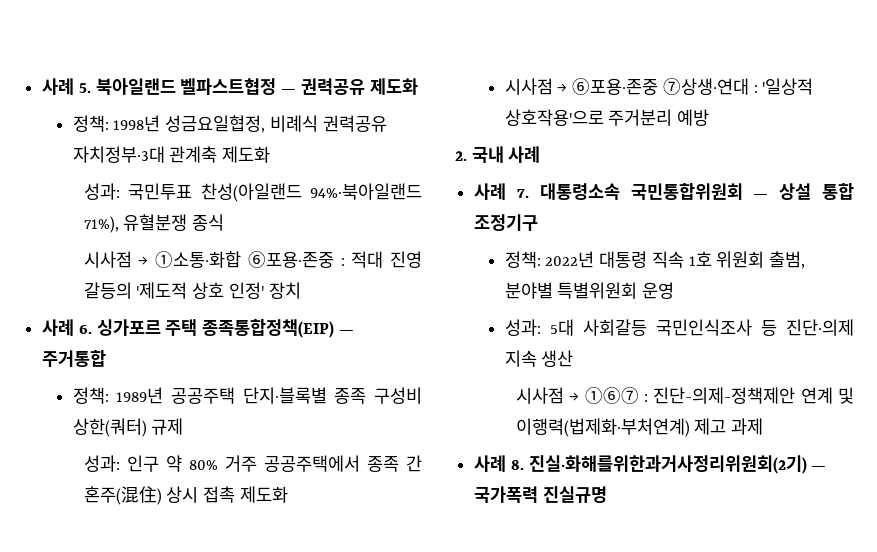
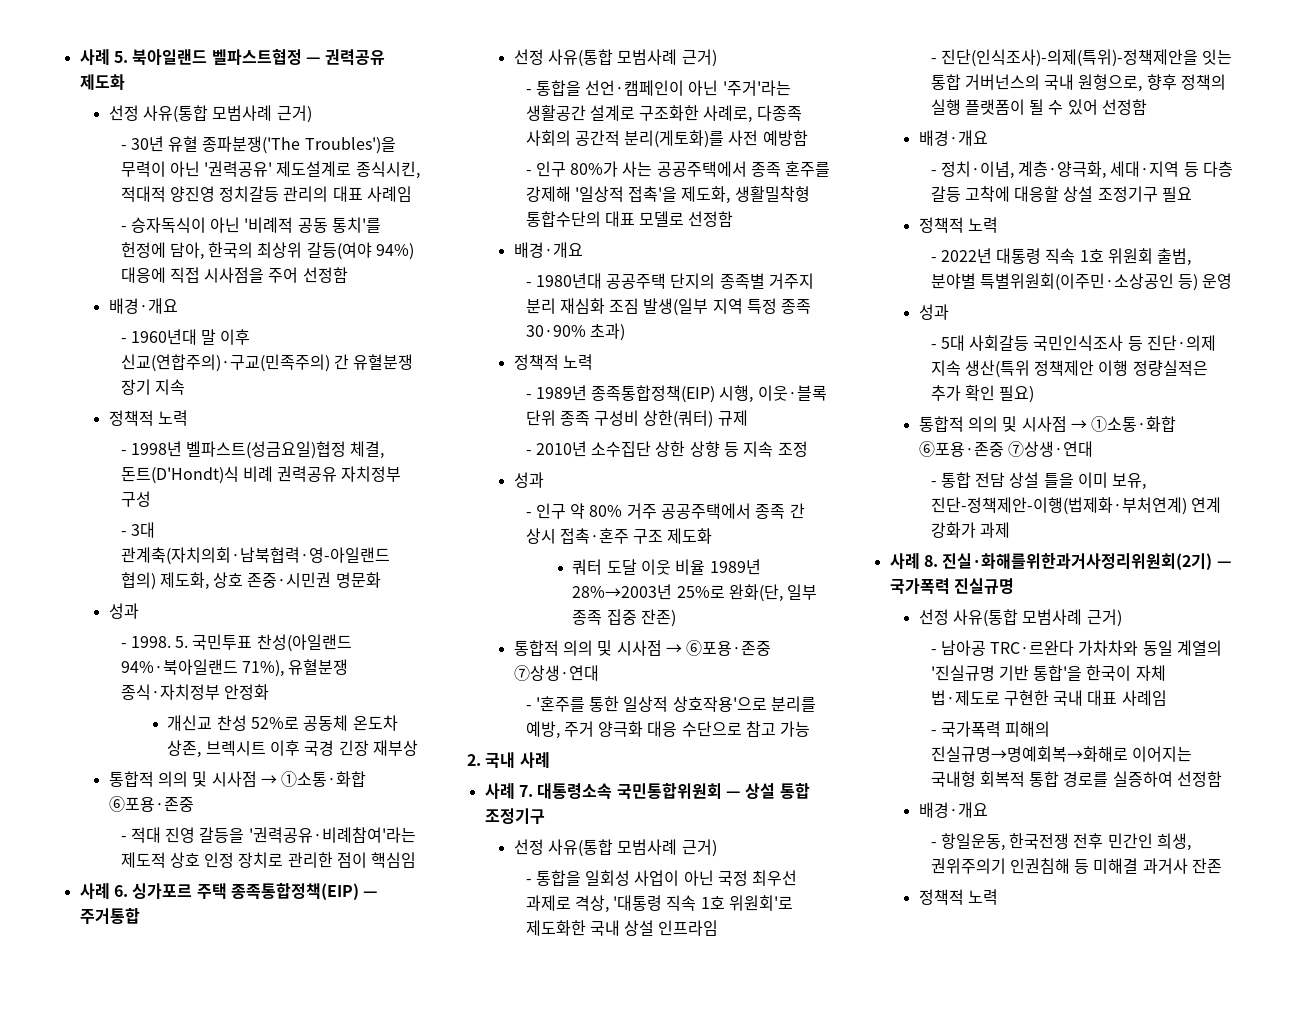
[72,115,387,133] [72,146,271,163] [83,183,120,200] 정책: 1998년 성금요일협정, 비례식 권력공유 자치정부·3대 관계축 제도화 // 성과: -> [108,105,312,123] [120,136,396,154] [120,161,420,179] [120,186,413,202] [120,217,382,233] [120,242,415,260] [120,267,348,283] [108,298,178,314] [120,329,251,345] [120,354,414,372] [120,379,185,395] [108,410,189,426] [120,441,385,459] [120,466,402,484] [120,491,151,507] [120,522,155,538] [120,547,390,565] [120,572,381,590] [108,603,139,619] [120,636,189,648] 선정 사유(통합 모범사례 근거) // - 30년 유혈 종파분쟁('The Troubles')을 무력이 아닌 '권력공유' 제도설계로 종식시킨, 적대적 양진영 정치갈등 관리의 대표 사례임 // - 승자독식이 아닌 '비례적 공동 통치'를 헌정에 담아, 한국의 최상위 갈등(여야 94%) 대응에 직접 시사점을 주어 선정함 // 배경·개요 // - 1960년대 말 이후 신교(연합주의)·구교(민족주의) 간 유혈분쟁 장기 지속 // 정책적 노력 // - 1998년 벨파스트(성금요일)협정 체결, 돈트(D'Hondt)식 비례 권력공유 자치정부 구성 // - 3대 관계축(자치의회·남북협력·영-아일랜드 협의) 제도화, 상호 존중·시민권 명문화 // 성과 // - 1998. 5.
[192,214,225,231] [83,251,345,268] 종식 // 시사점 → ①소통·화합 ⑥포용·존중 : -> [120,684,269,700] [167,715,398,731] [167,740,418,758] [108,771,367,787] [108,796,194,812] [120,836,127,841] 종식·자치정부 안정화 // 개신교 찬성 52%로 공동체 온도차 상존, 브렉시트 이후 국경 긴장 재부상 // 통합적 의의 및 시사점 → ①소통·화합 ⑥포용·존중 // -
[83,282,301,299] 갈등의 '제도적 상호 인정' 장치 -> [199,827,416,843] [120,852,417,868] 갈등을 '권력공유·비례참여'라는 제도적 상호 인정 장치로 관리한 점이 핵심임
[72,387,422,404] [72,418,184,437] [83,455,120,472] 정책: 1989년 공공주택 단지·블록별 종족 구성비 상한(쿼터) 규제 // 성과: -> [513,49,717,67] [525,80,791,96] [525,105,802,123] [525,130,808,148] [525,161,831,177] [525,186,810,204] [525,211,734,227] [513,242,583,258] [525,273,815,289] [525,298,812,316] [525,323,625,341] [513,354,594,370] [525,385,827,403] [525,410,748,428] [525,441,808,457] [513,472,544,488] [525,512,532,517] 선정 사유(통합 모범사례 근거) // - 통합을 선언·캠페인이 아닌 '주거'라는 생활공간 설계로 구조화한 사례로, 다종족 사회의 공간적 분리(게토화)를 사전 예방함 // - 인구 80%가 사는 공공주택에서 종족 혼주를 강제해 '일상적 접촉'을 제도화, 생활밀착형 통합수단의 대표 모델로 선정함 // 배경·개요 // - 1980년대 공공주택 단지의 종족별 거주지 분리 재심화 조짐 발생(일부 지역 특정 종족 30·90% 초과) // 정책적 노력 // - 1989년 종족통합정책(EIP) 시행, 이웃·블록 단위 종족 구성비 상한(쿼터) 규제 // - 2010년 소수집단 상한 상향 등 지속 조정 // 성과 // -
[83,486,288,505] [504,78,814,95] [504,109,710,126] 혼주(混住) 상시 접촉 제도화 // 시사점 → ⑥포용·존중 ⑦상생·연대 : '일상적 상호작용'으로 주거분리 예방 -> [525,528,713,544] [572,559,761,575] [572,584,818,602] [572,609,676,627] [513,640,772,656] [513,665,599,681] [525,696,817,712] [525,721,811,739] 상시 접촉·혼주 구조 제도화 // 쿼터 도달 이웃 비율 1989년 28%→2003년 25%로 완화(단, 일부 종족 집중 잔존) // 통합적 의의 및 시사점 → ⑥포용·존중 ⑦상생·연대 // - '혼주를 통한 일상적 상호작용'으로 분리를 예방, 주거 양극화 대응 수단으로 참고 가능
[504,251,541,268] 정책: -> [513,839,717,857] [525,870,798,886] [525,895,794,913] [525,920,719,936] [930,49,1233,67] [930,74,1227,92] [930,99,1148,115] [918,130,988,146] [930,161,1234,179] [930,186,1193,202] [918,217,999,233] [930,257,937,262] 선정 사유(통합 모범사례 근거) // - 통합을 일회성 사업이 아닌 국정 최우선 과제로 격상, '대통령 직속 1호 위원회'로 제도화한 국내 상설 인프라임 // - 진단(인식조사)-의제(특위)-정책제안을 잇는 통합 거버넌스의 국내 원형으로, 향후 정책의 실행 플랫폼이 될 수 있어 선정함 // 배경·개요 // - 정치·이념, 계층·양극화, 세대·지역 등 다층 갈등 고착에 대응할 상설 조정기구 필요 // 정책적 노력 // -
[557,282,638,299] 특별위원회 -> [979,273,1199,291] 특별위원회(이주민·소상공인 등)
[504,319,541,336] 성과: -> [918,304,949,320] [930,344,937,349] 성과 // -
[541,350,574,367] [515,387,854,404] [515,418,727,437] 생산 // 시사점 → ①⑥⑦ : 진단-의제-정책제안 연계 및 이행력(법제화·부처연계) 제고 -> [964,360,1208,378] [930,385,1035,403] [918,416,1177,432] [918,441,1094,457] [930,472,1147,490] [930,497,1221,515] [930,522,976,538] 생산(특위 정책제안 이행 정량실적은 추가 확인 필요) // 통합적 의의 및 시사점 → ①소통·화합 ⑥포용·존중 ⑦상생·연대 // - 통합 전담 상설 틀을 이미 보유, 진단-정책제안-이행(법제화·부처연계) 연계 강화가
(607, 494) none -> [918,609,1122,627] [930,640,1223,656] [930,665,1166,681] [930,690,1167,706] [930,721,1051,737] [930,746,1192,762] [930,771,1223,787] [918,802,988,818] [930,833,1192,851] [930,858,1223,874] [918,889,999,905] // 선정 사유(통합 모범사례 근거) // - 남아공 TRC·르완다 가차차와 동일 계열의 '진실규명 기반 통합'을 한국이 자체 법·제도로 구현한 국내 대표 사례임 // - 국가폭력 피해의 진실규명→명예회복→화해로 이어지는 국내형 회복적 통합 경로를 실증하여 선정함 // 배경·개요 // - 항일운동, 한국전쟁 전후 민간인 희생, 권위주의기 인권침해 등 미해결 과거사 잔존 // 정책적 노력

